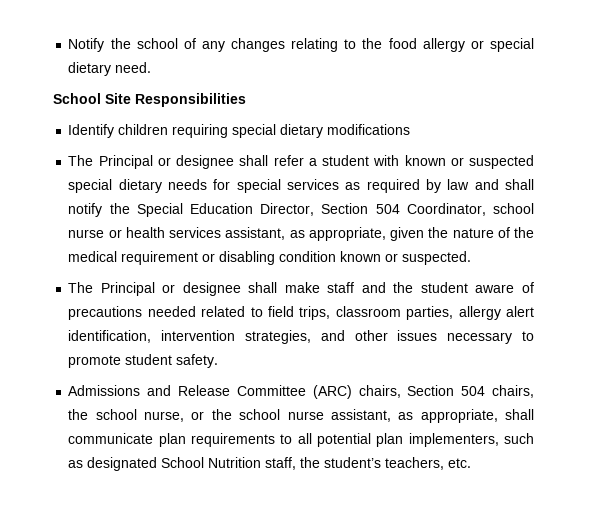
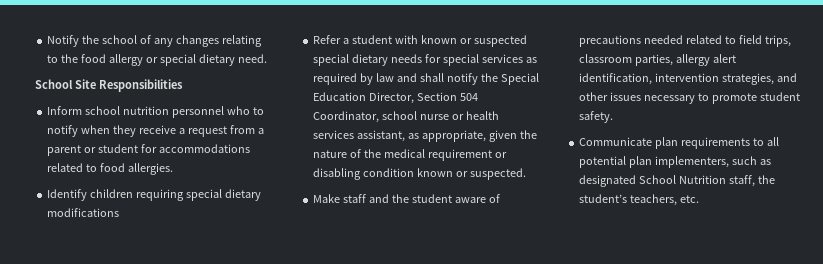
(246, 100) none -> [47,106,264,118] [47,125,264,137] [47,144,250,156] [47,163,174,175] // Inform school nutrition personnel who to notify when they receive a request from a parent or student for accommodations related to food allergies.
[68,155,304,169] The Principal or designee shall refer -> [313,35,342,44] Refer
[68,282,320,296] The Principal or designee shall make -> [313,194,341,203] Make
[68,385,534,399] [68,409,535,423] [68,433,154,444] Admissions and Release Committee (ARC) chairs, Section 504 chairs, the school nurse, or the school nurse assistant, as appropriate, shall communicate -> [579,137,653,146] Communicate

